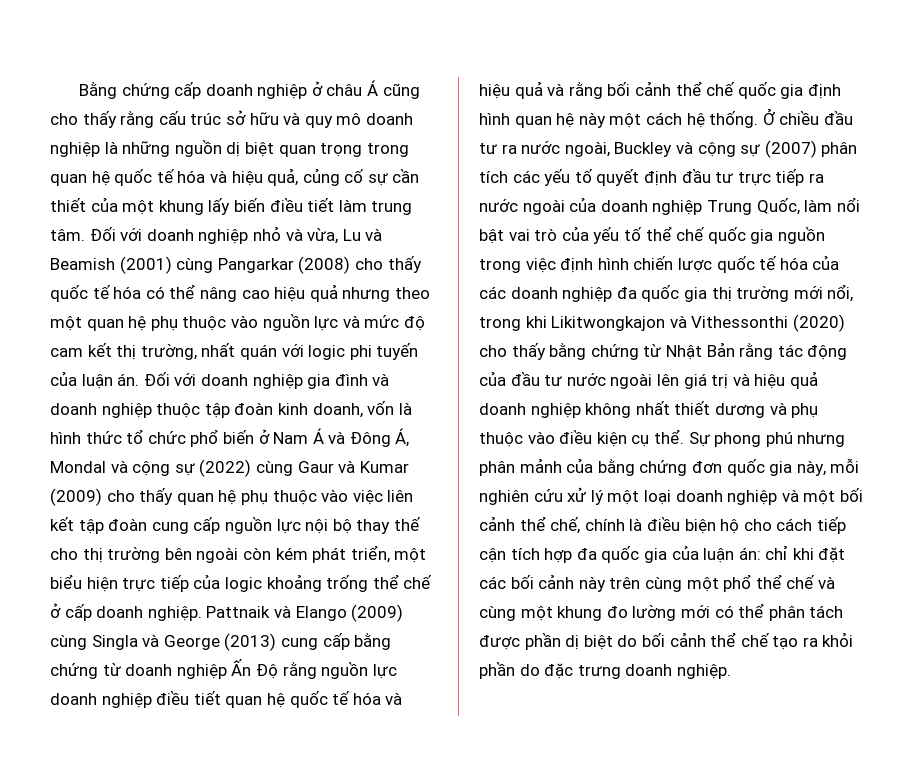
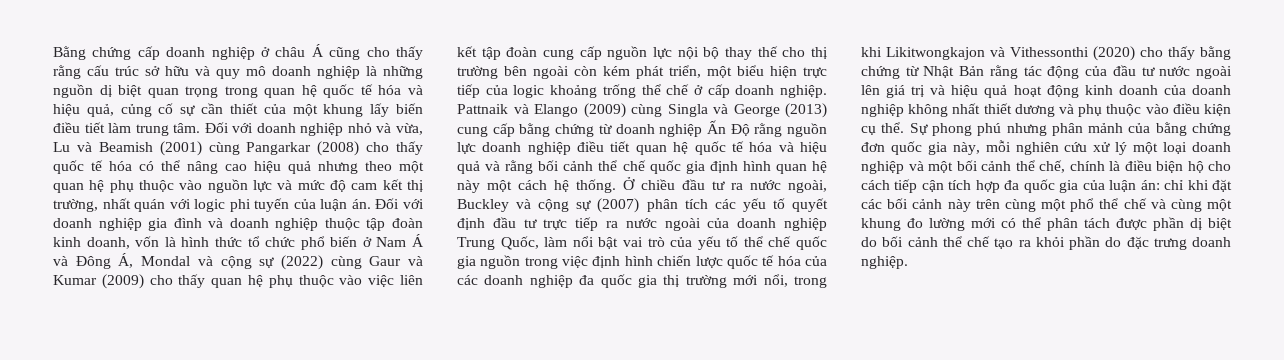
(818, 380) none -> [1013,85,1186,98] hoạt động kinh doanh của

